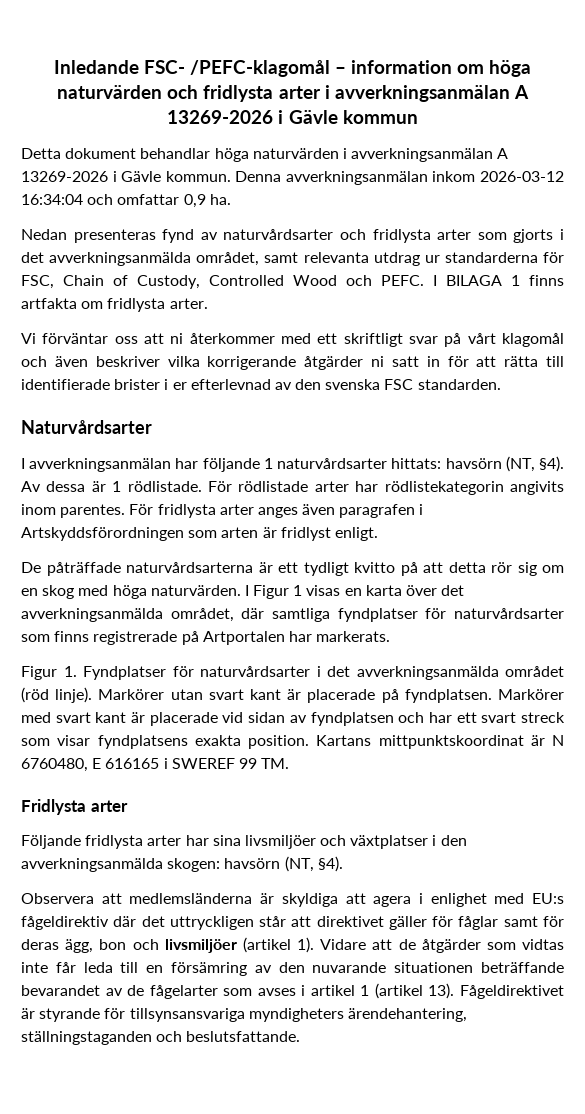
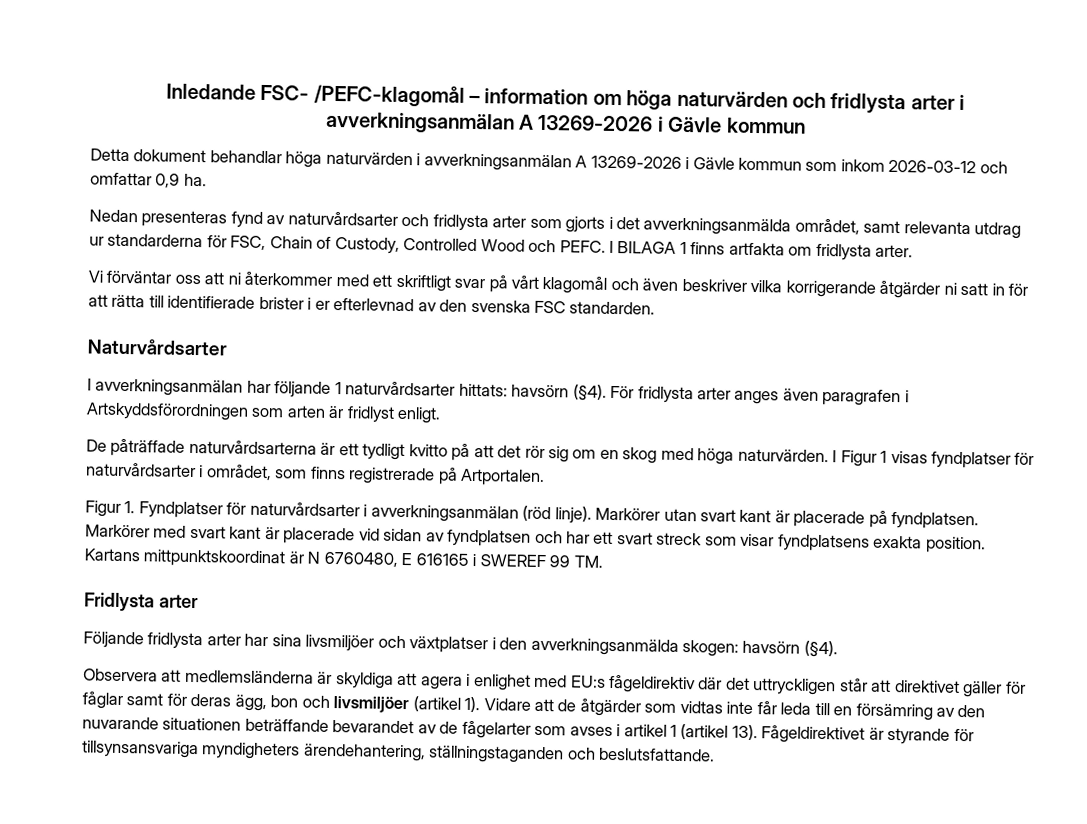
[165,171,428,185] kommun. Denna avverkningsanmälan -> [738,157,838,172] kommun som
[21,194,83,205] 16:34:04 -> (977, 166) none
[505,456,564,472] [21,481,564,495] [21,504,126,518] (NT, §4). Av dessa är 1 rödlistade. För rödlistade arter har rödlistekategorin angivits inom parentes. -> [572,384,607,401] (§4).
[448,562,486,573] detta -> [497,445,522,458] det
[344,585,465,596] [21,608,330,622] en karta över det avverkningsanmälda området, där samtliga -> (928, 457) none
(564, 613) none -> [199,464,272,481] i området,
[202,631,391,645] Artportalen har markerats. -> [460,468,546,487] Artportalen.
[327,666,564,680] det avverkningsanmälda området -> [370,504,519,523] avverkningsanmälan
[284,856,343,872] (NT, §4). -> [803,640,838,658] (§4).

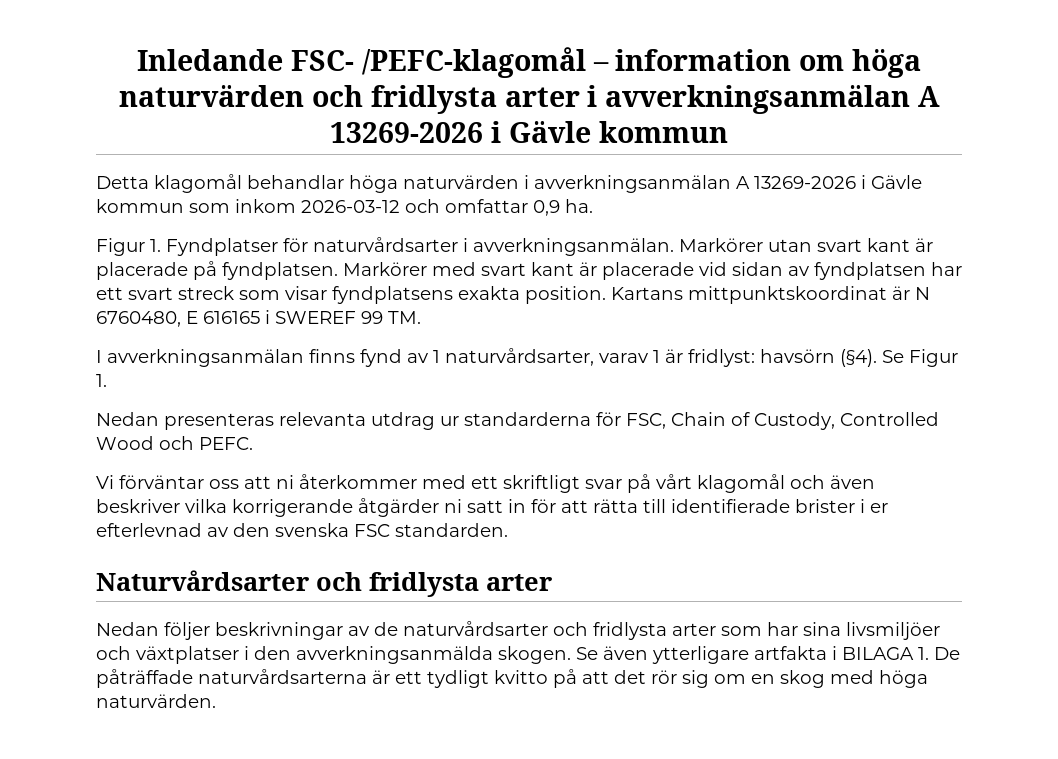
[133,149,207,163] dokument -> [154,174,242,193] klagomål
[89,209,901,236] Nedan presenteras fynd av naturvårdsarter och fridlysta arter som gjorts i det avverkningsanmälda området, samt -> [96,237,933,256] [96,261,962,280] [96,286,930,304] [96,310,421,327] [96,348,958,367] [96,374,107,387] [96,412,274,430] Figur 1. Fyndplatser för naturvårdsarter i avverkningsanmälan. Markörer utan svart kant är placerade på fyndplatsen. Markörer med svart kant är placerade vid sidan av fyndplatsen har ett svart streck som visar fyndplatsens exakta position. Kartans mittpunktskoordinat är N 6760480, E 616165 i SWEREF 99 TM. // I avverkningsanmälan finns fynd av 1 naturvårdsarter, varav 1 är fridlyst: havsörn (§4). Se Figur 1. // Nedan presenteras
[609,240,914,261] I BILAGA 1 finns artfakta om fridlysta arter. -> (253, 443) none
[87,378,909,407] [86,402,442,424] // I avverkningsanmälan har följande 1 naturvårdsarter hittats: havsörn (§4). För fridlysta arter anges även paragrafen i Artskyddsförordningen som arten är fridlyst enligt. // -> [316,572,552,597] [96,621,940,640] [96,646,929,664] och fridlysta arter // Nedan följer beskrivningar av de naturvårdsarter och fridlysta arter som har sina livsmiljöer och växtplatser i den avverkningsanmälda skogen. Se även ytterligare artfakta i BILAGA 1.
[832,450,1035,469] [86,462,546,487] [85,500,980,530] [85,524,986,554] [84,548,603,568] [84,592,199,612] [83,631,838,658] [83,668,1026,698] [82,691,986,721] [82,716,974,745] [82,740,716,764] I Figur 1 visas fyndplatser för naturvårdsarter i området, som finns registrerade på Artportalen. // Figur 1. Fyndplatser för naturvårdsarter i avverkningsanmälan (röd linje). Markörer utan svart kant är placerade på fyndplatsen. Markörer med svart kant är placerade vid sidan av fyndplatsen och har ett svart streck som visar fyndplatsens exakta position. Kartans mittpunktskoordinat är N 6760480, E 616165 i SWEREF 99 TM. // Fridlysta arter // Följande fridlysta arter har sina livsmiljöer och växtplatser i den avverkningsanmälda skogen: havsörn (§4). // Observera att medlemsländerna är skyldiga att agera i enlighet med EU:s fågeldirektiv där det uttryckligen står att direktivet gäller för fåglar samt för deras ägg, bon och livsmiljöer (artikel 1). Vidare att de åtgärder som vidtas inte får leda till en försämring av den nuvarande situationen beträffande bevarandet av de fågelarter som avses i artikel 1 (artikel 13). Fågeldirektivet är styrande för tillsynsansvariga myndigheters ärendehantering, ställningstaganden och beslutsfattande. -> (216, 701) none

